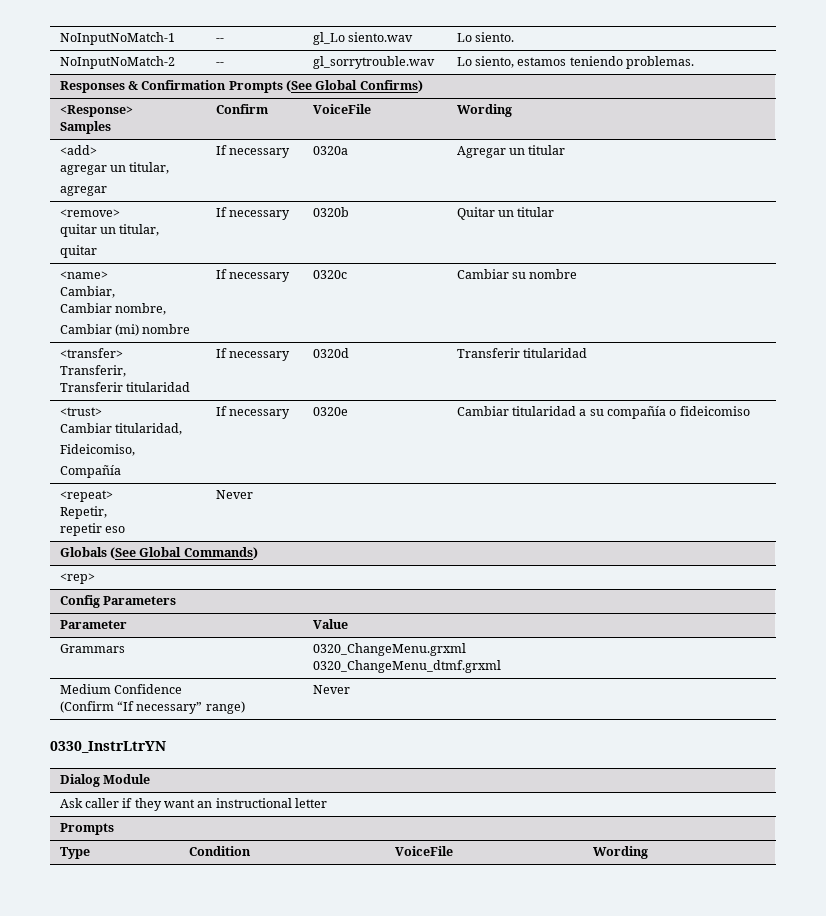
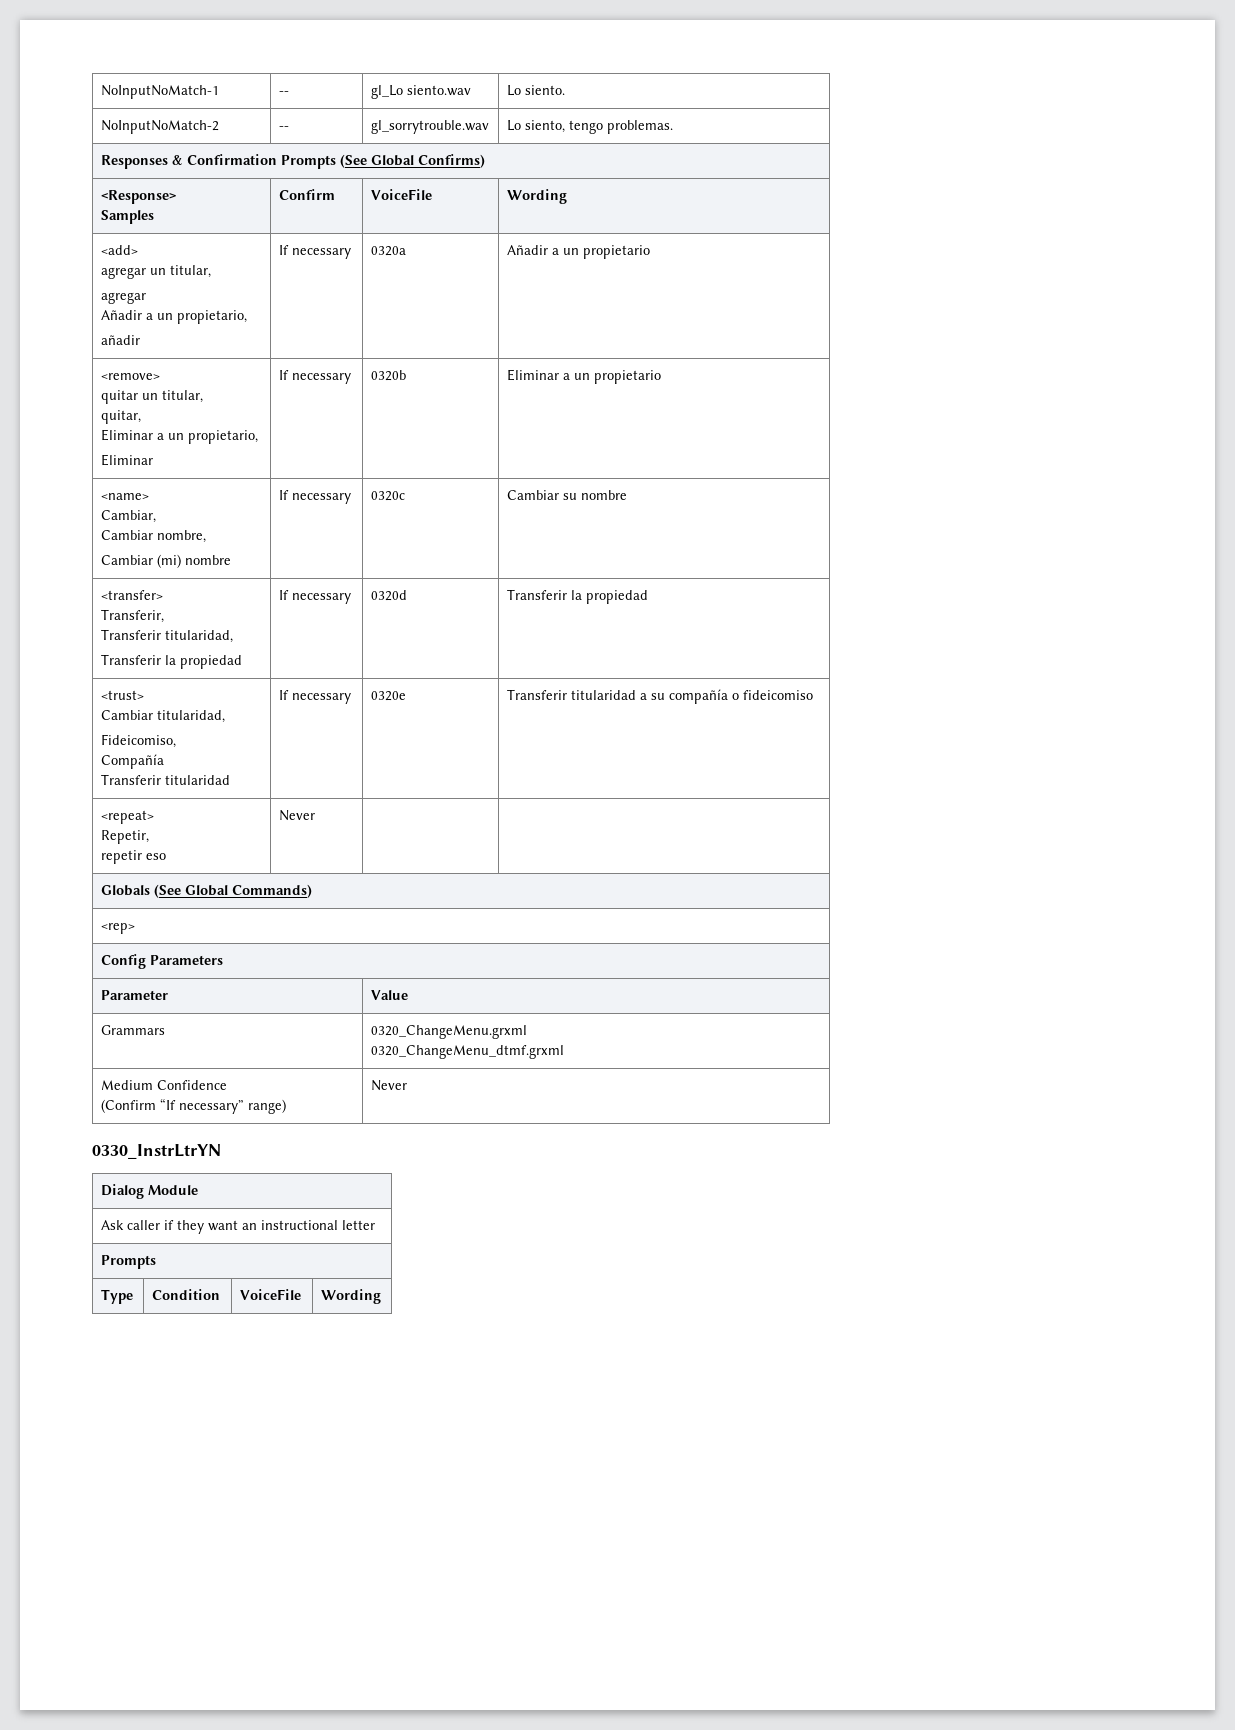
[517,56,623,66] estamos teniendo -> [568,120,603,134] tengo
(107, 191) none -> [100,310,247,324] [100,335,140,345] // Añadir a un propietario, // añadir
[456,145,566,158] Agregar un titular -> [506,245,650,259] Añadir a un propietario
[59,245,97,258] quitar -> [100,410,141,424] [100,429,258,444] [100,454,153,466] quitar, // Eliminar a un propietario, // Eliminar
[456,207,555,220] Quitar un titular -> [506,369,661,384] Eliminar a un propietario
[125,382,190,392] titularidad -> [164,630,233,643] [100,654,242,669] titularidad, // Transferir la propiedad
[522,348,587,358] titularidad -> [570,590,648,604] la propiedad
(121, 471) none -> [100,774,230,785] // Transferir titularidad
[456,406,509,416] Cambiar -> [506,689,567,700] Transferir

